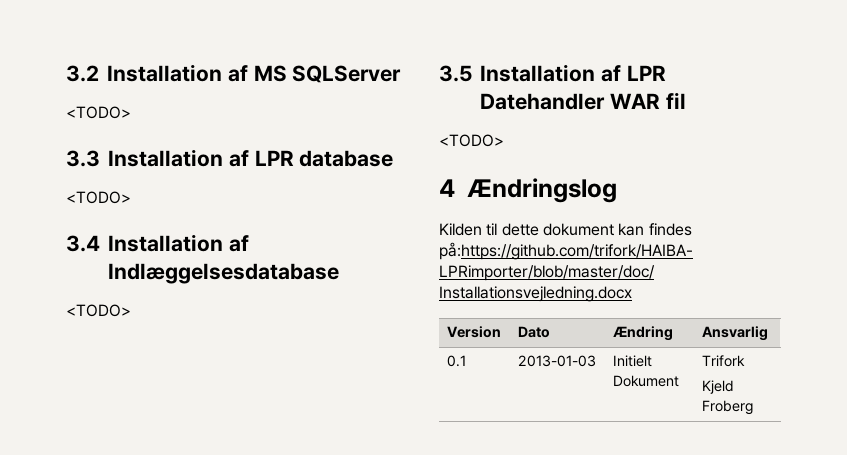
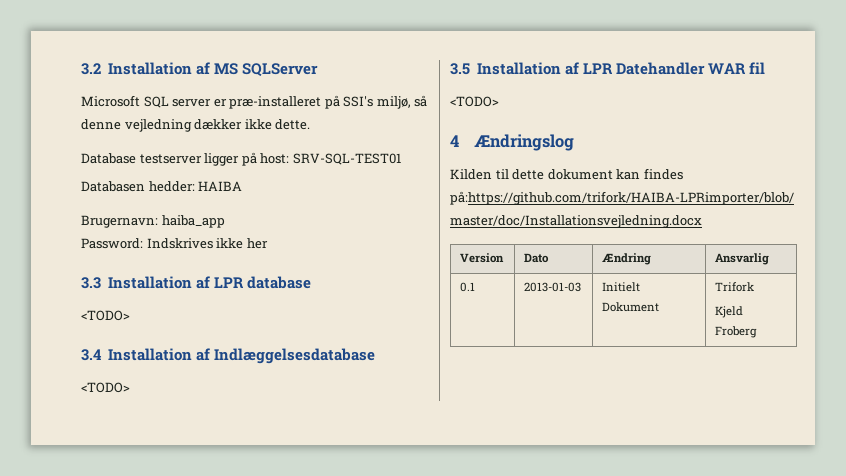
[66,106,131,119] <TODO> -> [81,95,428,109] [81,119,311,132] [81,152,401,166] [81,181,243,192] [81,215,225,228] [81,238,268,249] Microsoft SQL server er præ-installeret på SSI's miljø, så denne vejledning dækker ikke dette. // Database testserver ligger på host: SRV-SQL-TEST01 // Databasen hedder: HAIBA // Brugernavn: haiba_app // Password: Indskrives ikke her

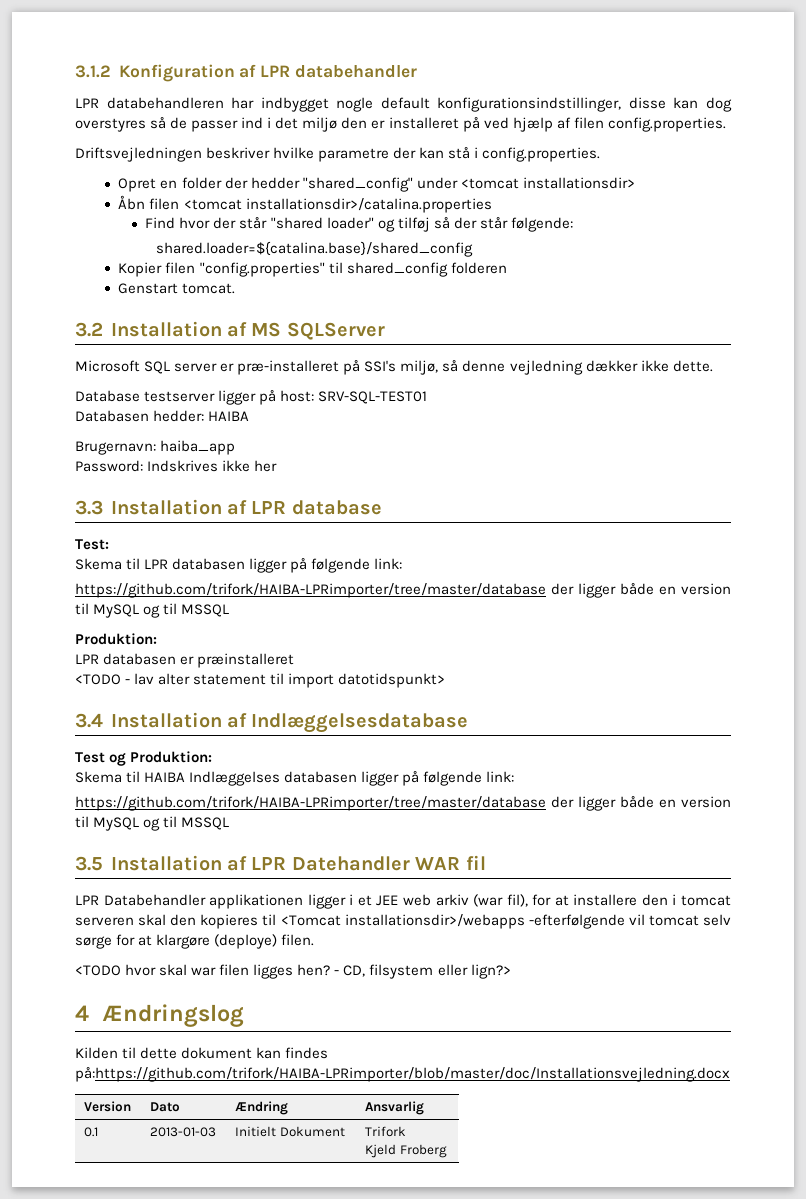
(81, 69) none -> [75,64,417,82] [75,97,732,112] [75,116,726,132] [75,146,601,162] [118,177,635,192] [118,195,492,213] [145,216,573,232] [155,241,473,257] [118,262,507,277] [118,283,236,294] 3.1.2 Konfiguration af LPR databehandler // LPR databehandleren har indbygget nogle default konfigurationsindstillinger, disse kan dog overstyres så de passer ind i det miljø den er installeret på ved hjælp af filen config.properties. // Driftsvejledningen beskriver hvilke parametre der kan stå i config.properties. // Opret en folder der hedder "shared_config" under <tomcat installationsdir> // Åbn filen <tomcat installationsdir>/catalina.properties // Find hvor der står "shared loader" og tilføj så der står følgende: // shared.loader=${catalina.base}/shared_config // Kopier filen "config.properties" til shared_config folderen // Genstart tomcat. //
[81,310,130,321] [81,348,375,364] [81,382,130,393] <TODO> // 3.4 Installation af Indlæggelsesdatabase // <TODO> -> [75,539,109,550] [75,557,403,573] [75,582,731,598] [75,603,230,618] [75,633,157,645] [75,653,295,668] [75,673,446,688] [75,712,469,733] [75,751,213,766] [75,770,515,786] [75,795,731,811] [75,816,230,831] Test: // Skema til LPR databasen ligger på følgende link: // https://github.com/trifork/HAIBA-LPRimporter/tree/master/database der ligger både en version til MySQL og til MSSQL // Produktion: // LPR databasen er præinstalleret // <TODO - lav alter statement til import datotidspunkt> // 3.4 Installation af Indlæggelsesdatabase // Test og Produktion: // Skema til HAIBA Indlæggelses databasen ligger på følgende link: // https://github.com/trifork/HAIBA-LPRimporter/tree/master/database der ligger både en version til MySQL og til MSSQL
[450,96,499,107] <TODO> -> [75,894,731,909] [75,914,732,929] [75,934,315,949] [75,964,511,979] LPR Databehandler applikationen ligger i et JEE web arkiv (war fil), for at installere den i tomcat serveren skal den kopieres til <Tomcat installationsdir>/webapps -efterfølgende vil tomcat selv sørge for at klargøre (deploye) filen. // <TODO hvor skal war filen ligges hen? - CD, filsystem eller lign?>

